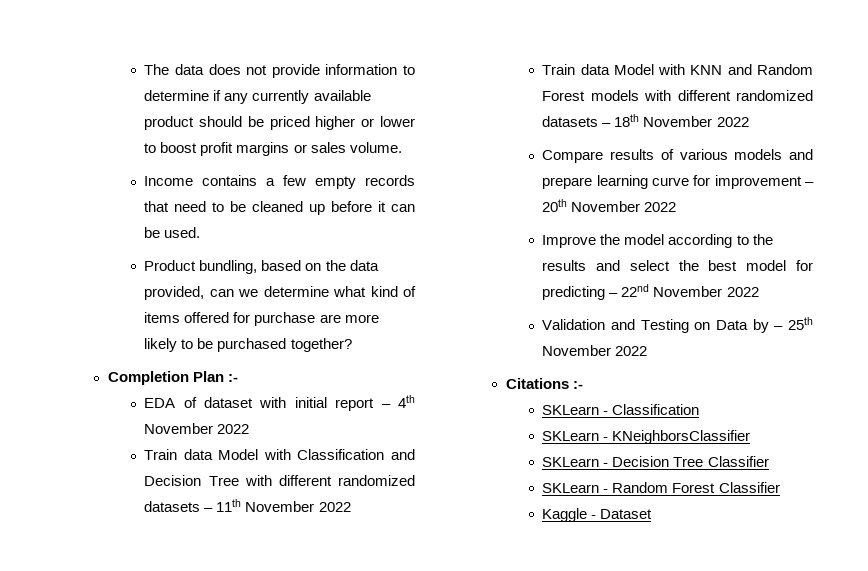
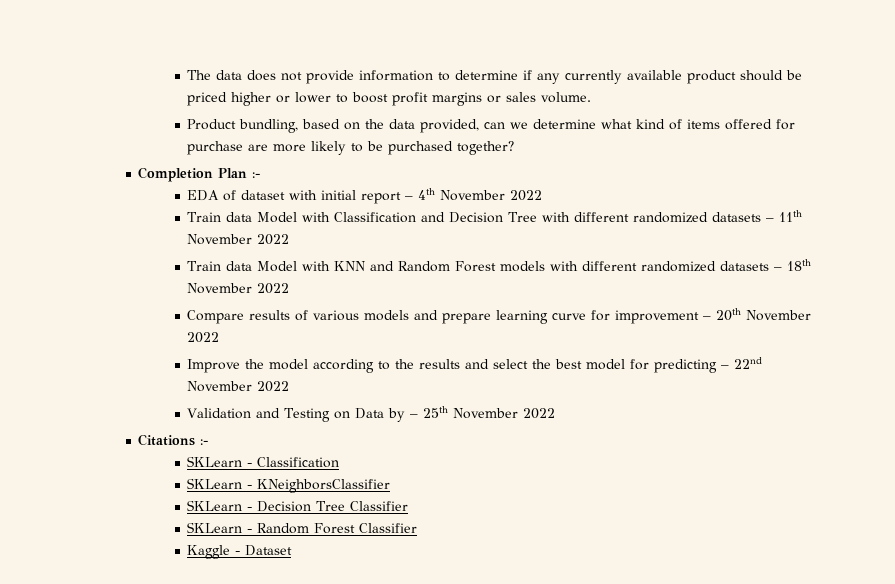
[144,175,416,189] [144,201,415,215] [144,227,201,238] // Income contains a few empty records that need to be cleaned up before it can be used. -> (592, 97) none

